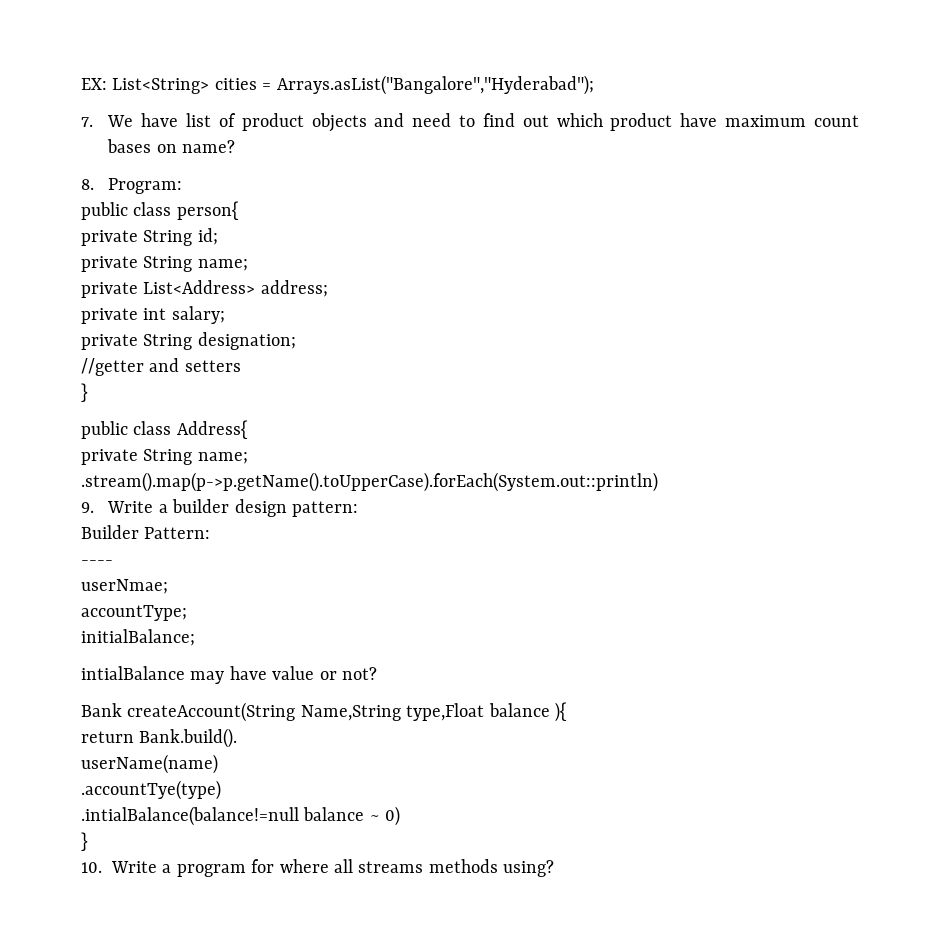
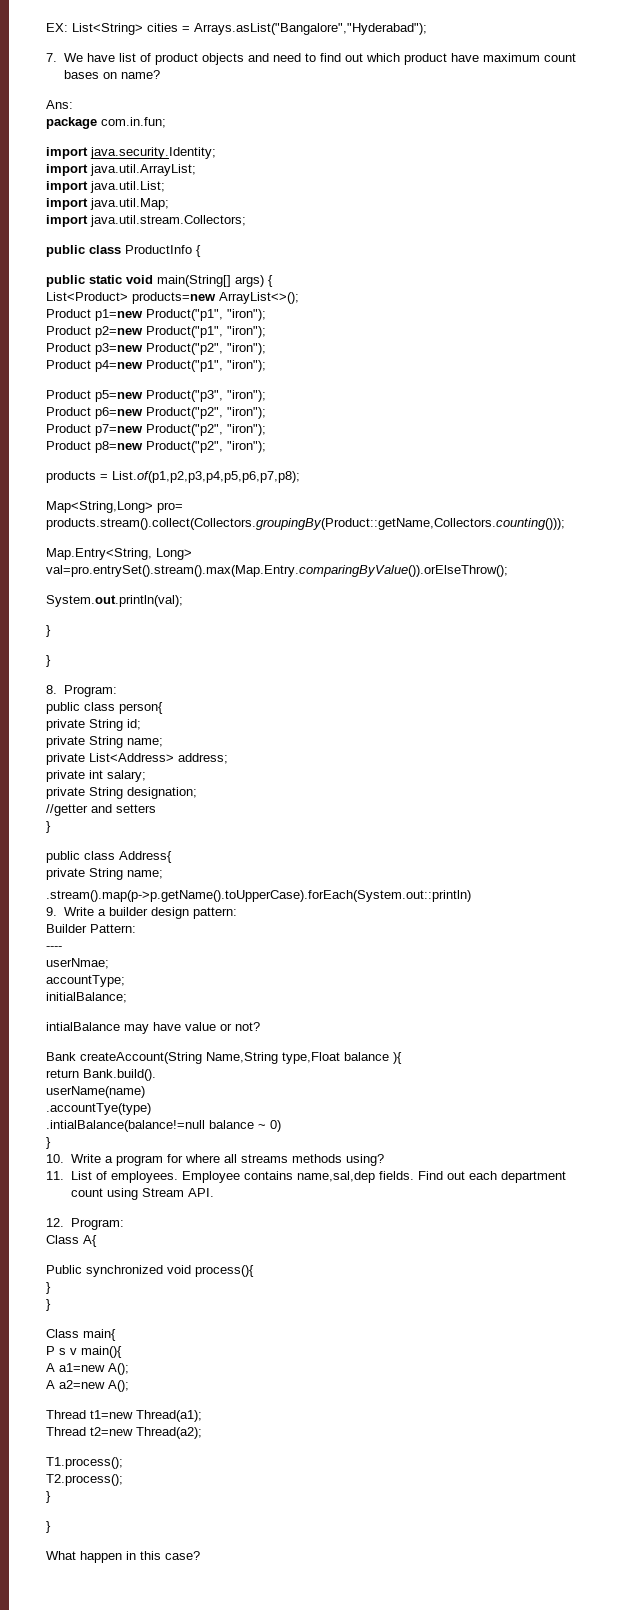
(236, 146) none -> [46,100,73,109] [46,117,166,129] [46,147,216,159] [46,164,196,176] [46,181,165,193] [46,198,169,210] [46,215,246,227] [46,245,201,257] [46,275,273,287] [46,292,299,304] [46,309,266,321] [46,326,266,338] [46,343,266,355] [46,360,266,372] [46,390,266,402] [46,407,266,419] [46,424,266,436] [46,441,266,453] [46,471,300,483] [46,501,183,513] [46,518,565,530] [46,548,192,560] [46,565,508,577] [46,595,183,607] [46,625,51,637] [46,655,51,667] // Ans: // package com.in.fun; // import java.security.Identity; // import java.util.ArrayList; // import java.util.List; // import java.util.Map; // import java.util.stream.Collectors; // public class ProductInfo { // public static void main(String[] args) { // List<Product> products=new ArrayList<>(); // Product p1=new Product("p1", "iron"); // Product p2=new Product("p1", "iron"); // Product p3=new Product("p2", "iron"); // Product p4=new Product("p1", "iron"); // Product p5=new Product("p3", "iron"); // Product p6=new Product("p2", "iron"); // Product p7=new Product("p2", "iron"); // Product p8=new Product("p2", "iron"); // products = List.of(p1,p2,p3,p4,p5,p6,p7,p8); // Map<String,Long> pro= products.stream().collect(Collectors.groupingBy(Product::getName,Collectors.counting())); // Map.Entry<String, Long> val=pro.entrySet().stream().max(Map.Entry.comparingByValue()).orElseThrow(); // System.out.println(val); // } // }
(555, 868) none -> [46,1171,566,1183] [70,1188,214,1200] [46,1218,124,1230] [46,1235,97,1247] [46,1265,254,1277] [46,1282,51,1294] [46,1299,51,1311] [46,1329,116,1341] [46,1346,122,1358] [46,1363,129,1375] [46,1380,129,1392] [46,1410,202,1422] [46,1427,202,1439] [46,1457,123,1469] [46,1474,123,1486] [46,1491,51,1503] [46,1521,51,1533] [46,1551,200,1563] // 11. List of employees. Employee contains name,sal,dep fields. Find out each department count using Stream API. // 12. Program: // Class A{ // Public synchronized void process(){ // } // } // Class main{ // P s v main(){ // A a1=new A(); // A a2=new A(); // Thread t1=new Thread(a1); // Thread t2=new Thread(a2); // T1.process(); // T2.process(); // } // } // What happen in this case?

